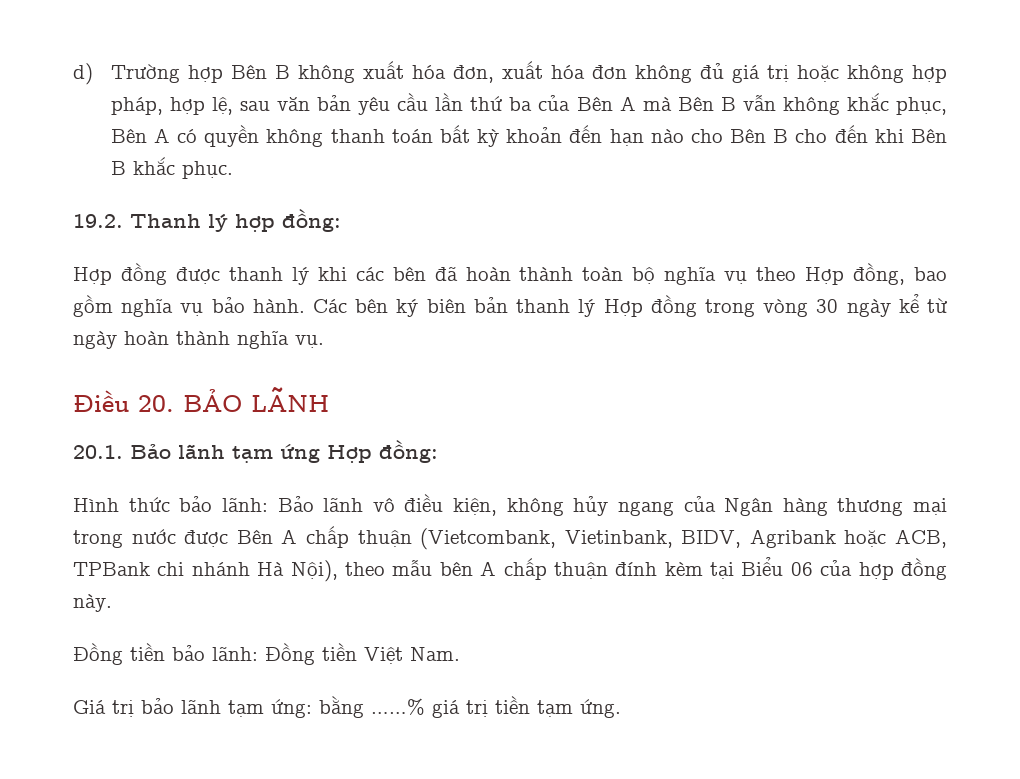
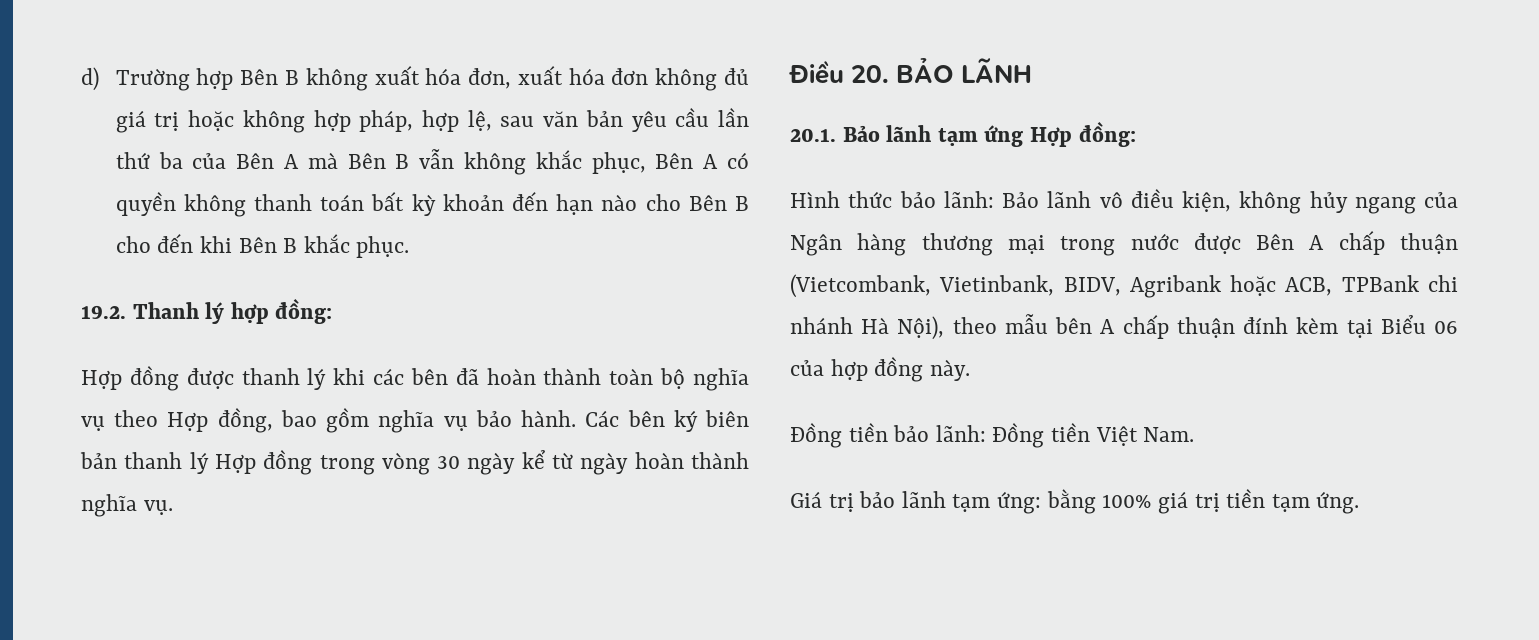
[371,698,425,715] ……% -> [1102,494,1152,508] 100%

